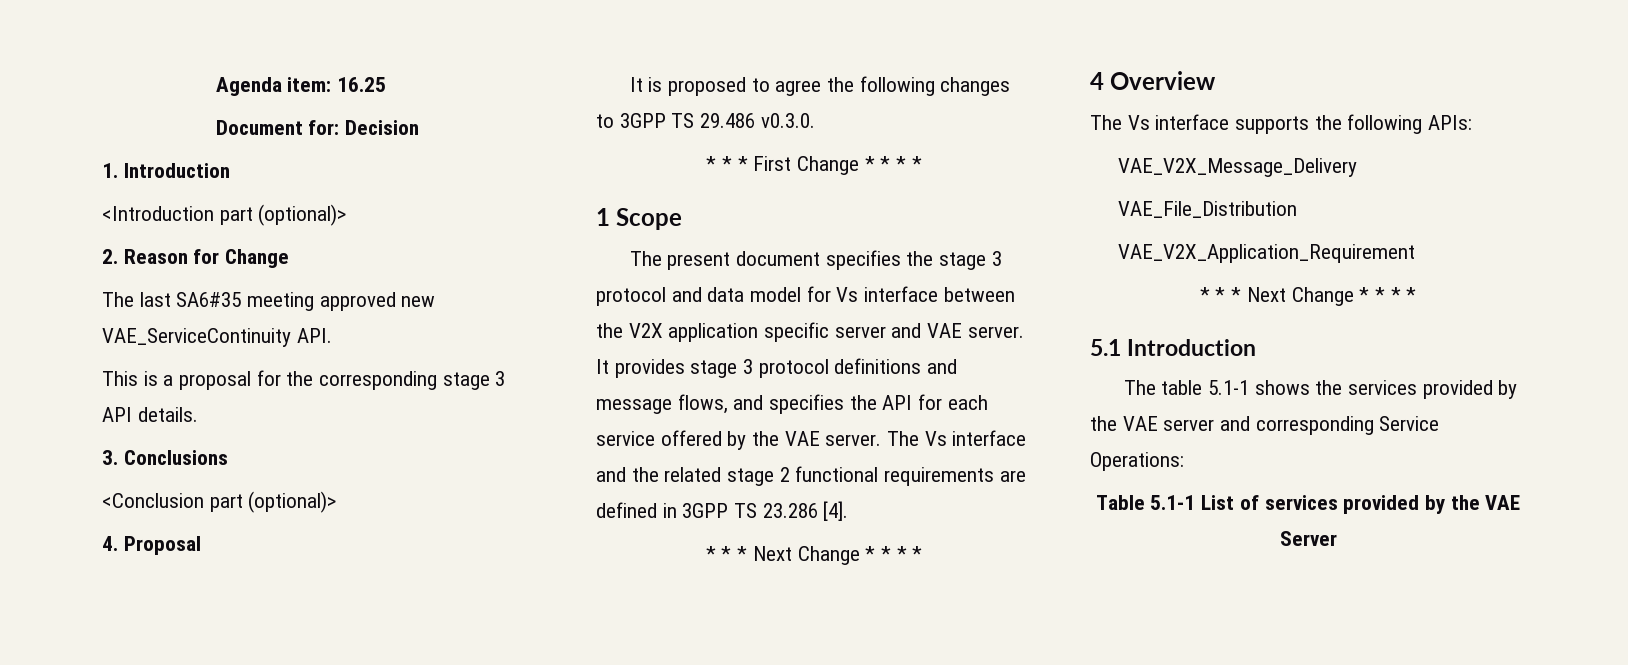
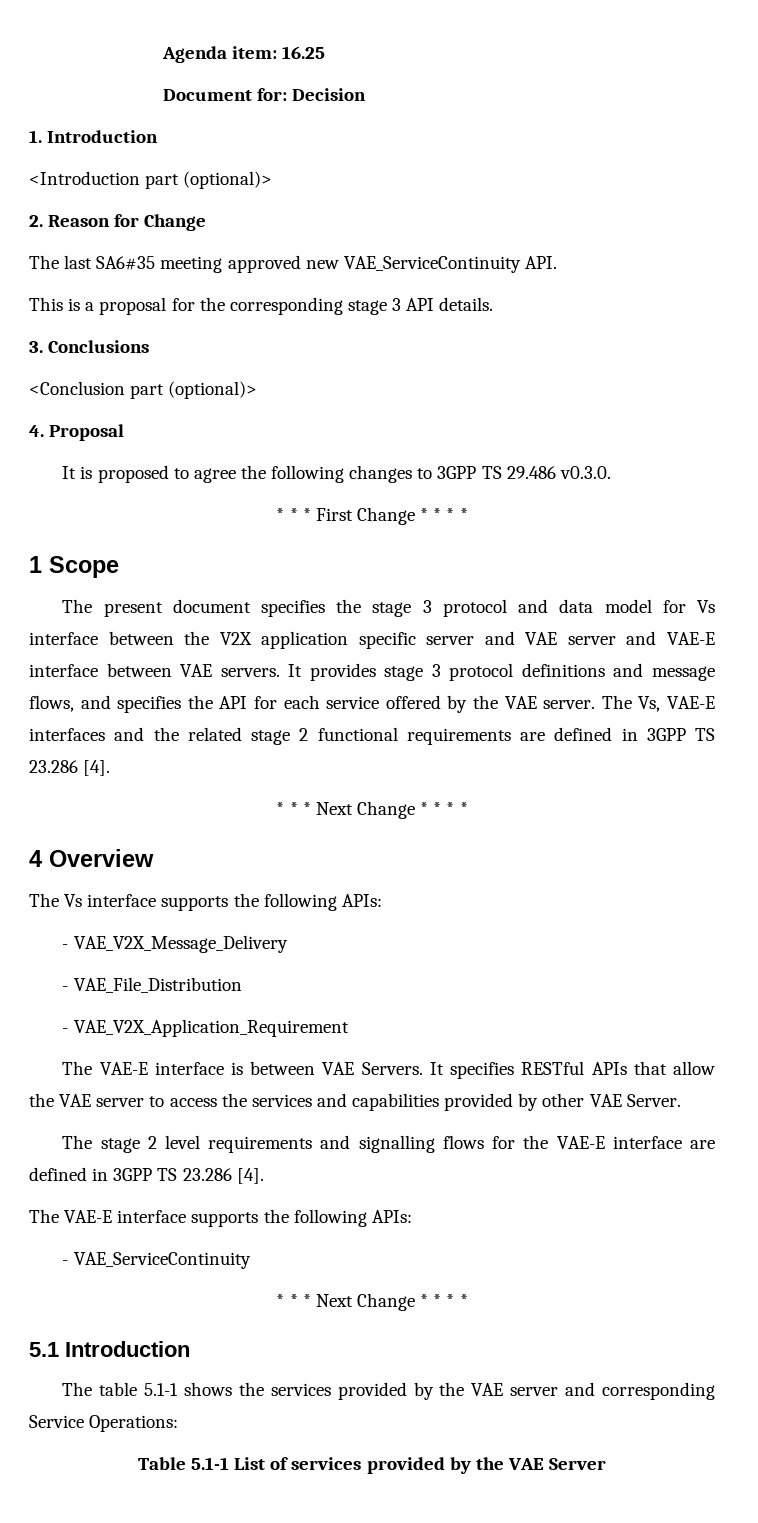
[967,326,1024,338] server. -> [567,631,715,645] [29,663,280,677] server and VAE-E interface between VAE servers.
[924,430,1027,446] Vs interface -> [638,696,716,712] [29,728,105,741] Vs, VAE-E interfaces
(1473, 122) none -> [62,944,69,949] -
(1358, 167) none -> [62,986,69,991] -
(1298, 209) none -> [62,1028,69,1033] -
(1416, 253) none -> [62,1061,715,1079] [29,1093,681,1111] [62,1135,715,1153] [29,1167,264,1184] [29,1209,412,1227] [62,1252,251,1269] // The VAE-E interface is between VAE Servers. It specifies RESTful APIs that allow the VAE server to access the services and capabilities provided by other VAE Server. // The stage 2 level requirements and signalling flows for the VAE-E interface are defined in 3GPP TS 23.286 [4]. // The VAE-E interface supports the following APIs: // - VAE_ServiceContinuity

